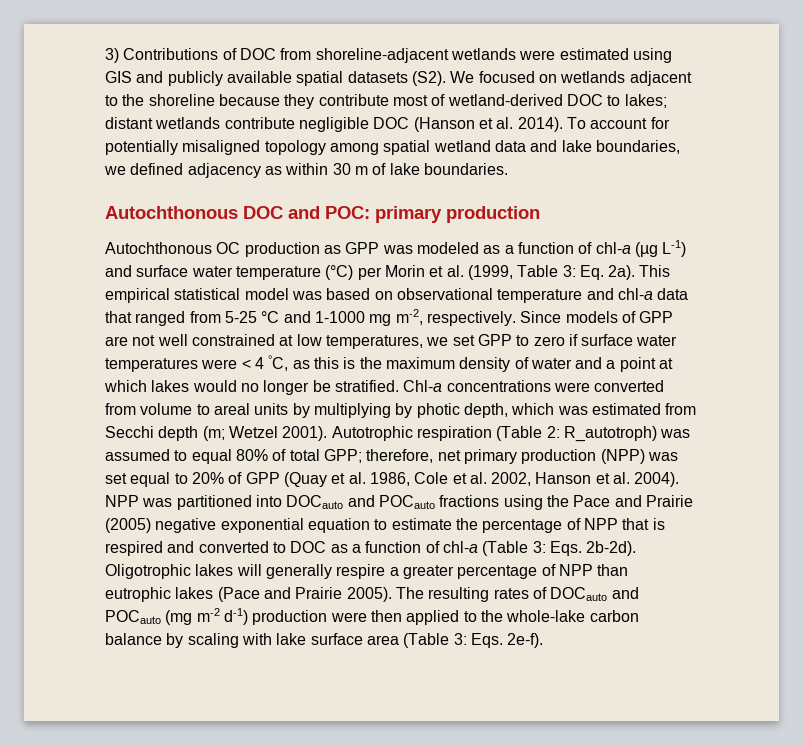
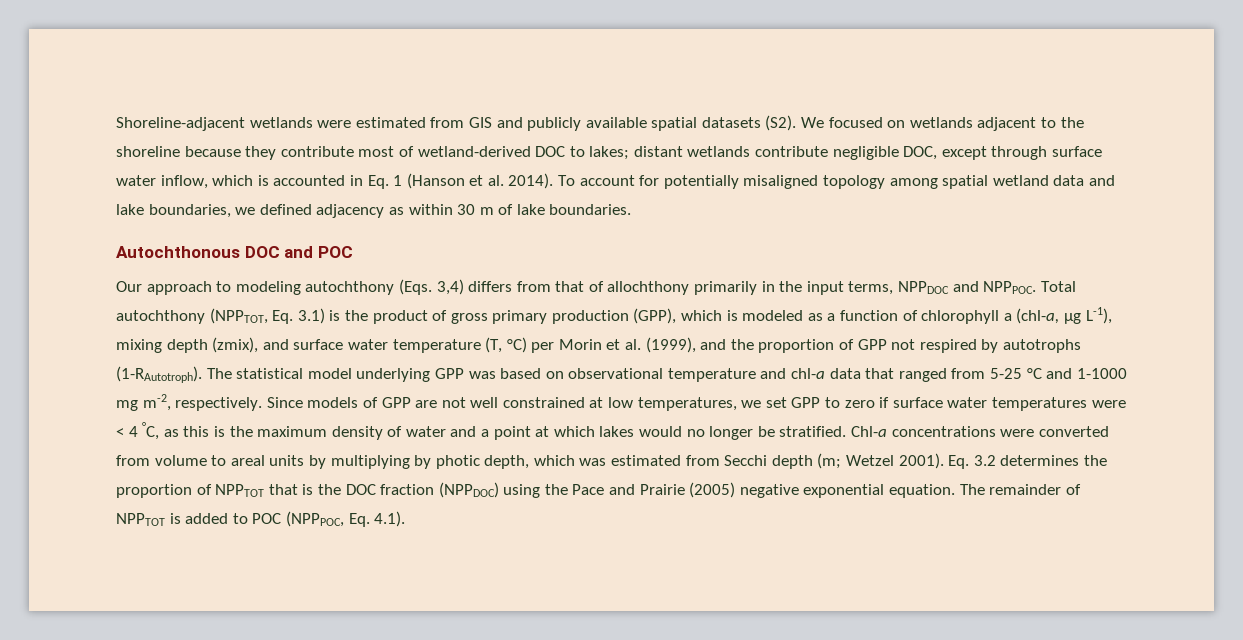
[105,48,449,63] 3) Contributions of DOC from shoreline-adjacent -> [116,117,245,131] Shoreline-adjacent
[632,48,672,63] using -> [430,117,465,128] from
[373,117,410,129] DOC -> [903,146,1103,160] [116,175,403,189] DOC, except through surface water inflow, which is accounted in Eq. 1
[325,206,540,223] [105,242,413,257] POC: primary production // Autochthonous OC production as GPP was -> [317,246,353,258] [116,279,1076,295] [116,308,738,324] POC // Our approach to modeling autochthony (Eqs. 3,4) differs from that of allochthony primarily in the input terms, NPPDOC and NPPPOC. Total autochthony (NPPTOT, Eq. 3.1) is the product of gross primary production (GPP), which is
[595,240,687,257] chl-a (µg L-1) -> [921,307,1112,324] [116,337,259,353] chlorophyll a (chl-a, µg L-1), mixing depth (zmix),
[325,265,354,280] (°C) -> [485,337,527,353] (T, °C)
[467,265,671,280] [105,288,289,303] (1999, Table 3: Eq. 2a). This empirical statistical model -> [645,337,1081,353] [116,366,464,383] (1999), and the proportion of GPP not respired by autotrophs (1-RAutotroph). The statistical model underlying GPP
[331,426,691,442] [105,449,678,464] [105,472,680,487] [105,495,500,510] Autotrophic respiration (Table 2: R_autotroph) was assumed to equal 80% of total GPP; therefore, net primary production (NPP) was set equal to 20% of GPP (Quay et al. 1986, Cole et al. 2002, Hanson et al. 2004). NPP was partitioned into DOCauto and POCauto fractions -> [948,455,1107,469] [116,482,499,498] Eq. 3.2 determines the proportion of NPPTOT that is the DOC fraction (NPPDOC)
[307,518,665,533] [105,541,637,556] [105,564,629,579] [105,587,639,602] [105,608,639,625] [105,633,544,648] equation to estimate the percentage of NPP that is respired and converted to DOC as a function of chl-a (Table 3: Eqs. 2b-2d). Oligotrophic lakes will generally respire a greater percentage of NPP than eutrophic lakes (Pace and Prairie 2005). The resulting rates of DOCauto and POCauto (mg m-2 d-1) production were then applied to the whole-lake carbon balance by scaling with lake surface area (Table 3: Eqs. 2e-f). -> [889,484,1081,498] [116,511,406,527] equation. The remainder of NPPTOT is added to POC (NPPPOC, Eq. 4.1).

